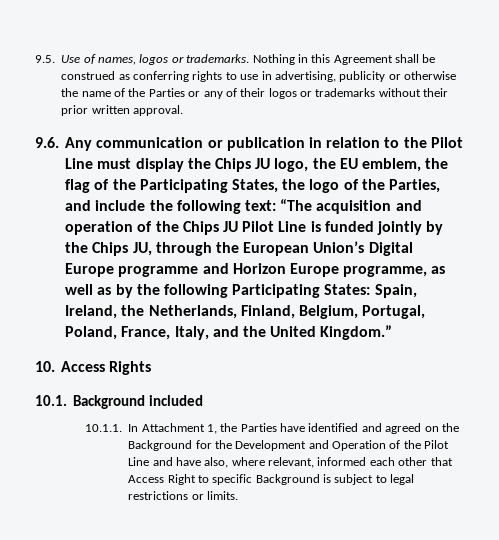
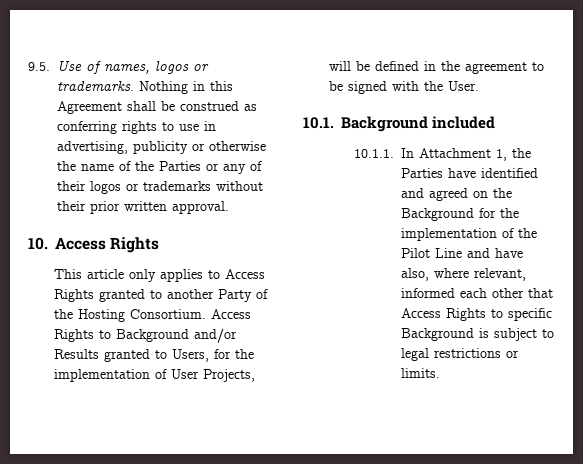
[35,137,463,151] [65,158,449,172] [65,179,440,193] [65,199,422,214] [65,221,444,235] [65,241,413,256] [65,263,446,277] [65,284,417,298] [65,305,426,319] [65,325,393,340] [35,361,152,375] 9.6. Any communication or publication in relation to the Pilot Line must display the Chips JU logo, the EU emblem, the flag of the Participating States, the logo of the Parties, and include the following text: “The acquisition and operation of the Chips JU Pilot Line is funded jointly by the Chips JU, through the European Union’s Digital Europe programme and Horizon Europe programme, as well as by the following Participating States: Spain, Ireland, the Netherlands, Finland, Belgium, Portugal, Poland, France, Italy, and the United Kingdom.” // 10. Access Rights -> [28,237,160,253] [53,269,265,282] [53,289,268,302] [53,309,251,322] [53,328,237,343] [53,349,254,362] [53,369,255,382] [328,61,544,74] [328,81,479,94] 10. Access Rights // This article only applies to Access Rights granted to another Party of the Hosting Consortium. Access Rights to Background and/or Results granted to Users, for the implementation of User Projects, will be defined in the agreement to be signed with the User.
[235,440,387,451] Development and Operation -> [401,228,498,241] implementation
[167,474,196,485] Right -> [446,308,487,321] Rights

